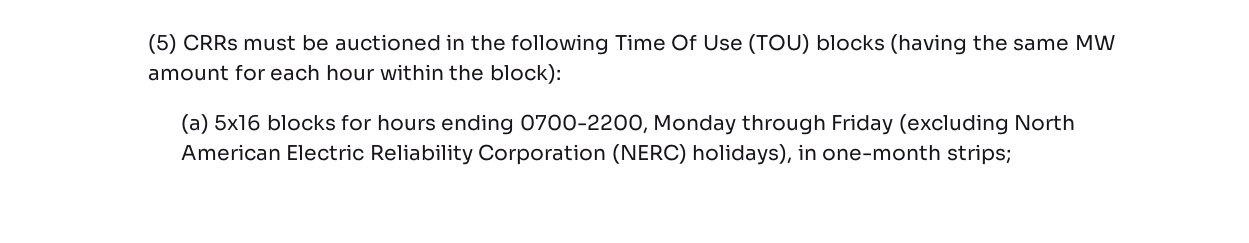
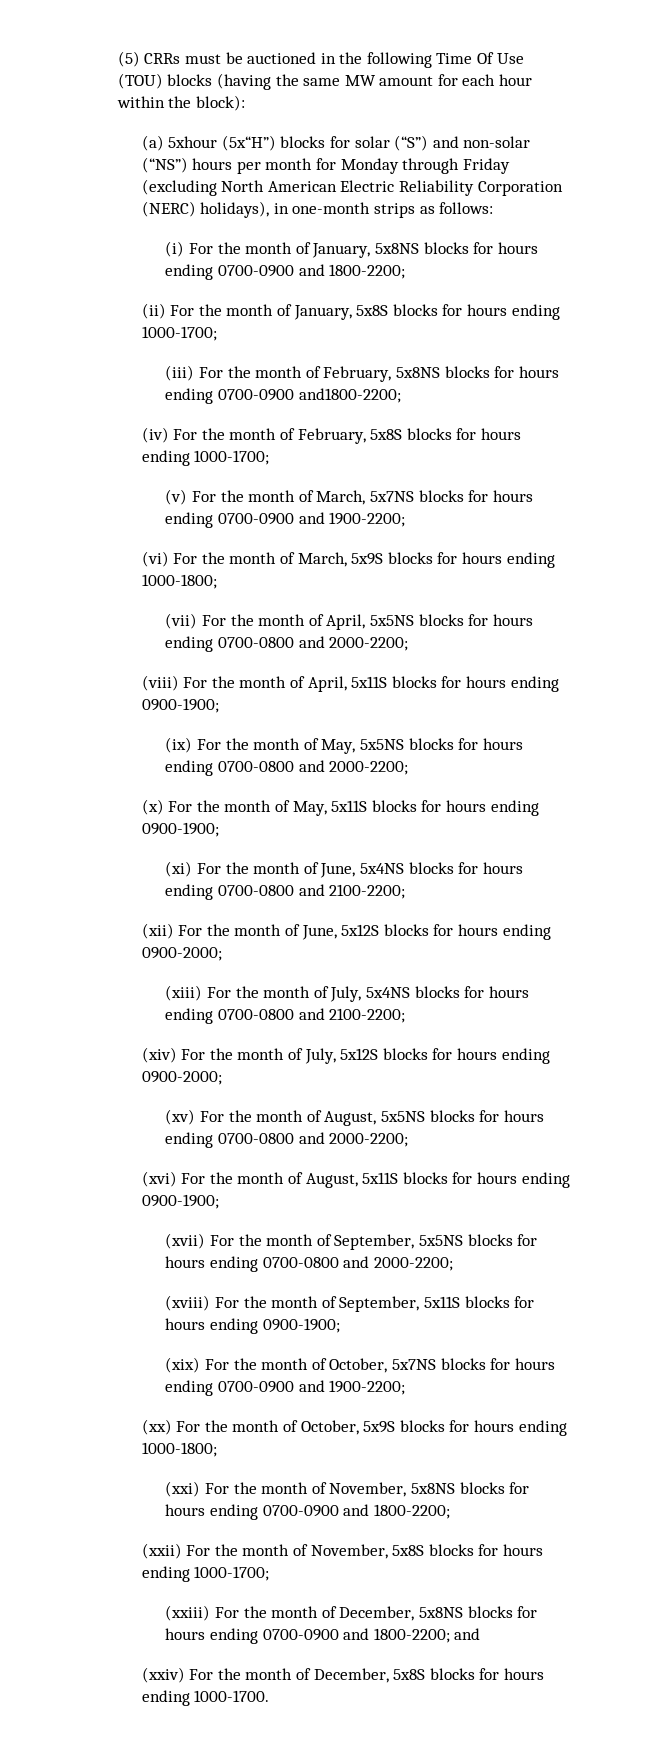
[214,114,648,135] 5x16 blocks for hours ending 0700-2200, -> [168,135,531,151] [141,157,336,174] 5xhour (5x“H”) blocks for solar (“S”) and non-solar (“NS”) hours per month for
[946,144,1011,165] strips; -> [373,202,494,218] [165,241,538,258] [165,264,406,280] [141,303,560,320] [141,326,217,341] [165,365,559,382] [165,388,401,404] [141,427,521,444] [141,450,270,466] [165,489,533,505] [165,512,406,528] [141,551,555,568] [141,574,217,589] [165,613,533,630] [165,636,409,652] [141,675,559,692] [141,698,219,713] [165,737,523,754] [165,760,409,776] [141,799,539,816] [141,822,219,837] [165,861,523,878] [165,884,406,900] [141,923,551,940] [141,947,222,961] [165,985,529,1002] [165,1008,406,1024] [141,1047,550,1064] [141,1071,222,1085] [165,1109,544,1126] [165,1132,409,1148] [141,1171,570,1188] [141,1194,219,1209] [165,1233,538,1250] [165,1256,453,1272] [165,1295,535,1312] [165,1318,340,1334] [165,1357,555,1373] [165,1380,406,1396] [141,1419,567,1436] [141,1442,217,1457] [165,1481,530,1497] [165,1504,450,1520] [141,1543,543,1559] [141,1566,270,1582] [165,1605,538,1621] [165,1628,481,1644] [141,1667,544,1683] [141,1690,270,1706] strips as follows: // (i) For the month of January, 5x8NS blocks for hours ending 0700-0900 and 1800-2200; // (ii) For the month of January, 5x8S blocks for hours ending 1000-1700; // (iii) For the month of February, 5x8NS blocks for hours ending 0700-0900 and1800-2200; // (iv) For the month of February, 5x8S blocks for hours ending 1000-1700; // (v) For the month of March, 5x7NS blocks for hours ending 0700-0900 and 1900-2200; // (vi) For the month of March, 5x9S blocks for hours ending 1000-1800; // (vii) For the month of April, 5x5NS blocks for hours ending 0700-0800 and 2000-2200; // (viii) For the month of April, 5x11S blocks for hours ending 0900-1900; // (ix) For the month of May, 5x5NS blocks for hours ending 0700-0800 and 2000-2200; // (x) For the month of May, 5x11S blocks for hours ending 0900-1900; // (xi) For the month of June, 5x4NS blocks for hours ending 0700-0800 and 2100-2200; // (xii) For the month of June, 5x12S blocks for hours ending 0900-2000; // (xiii) For the month of July, 5x4NS blocks for hours ending 0700-0800 and 2100-2200; // (xiv) For the month of July, 5x12S blocks for hours ending 0900-2000; // (xv) For the month of August, 5x5NS blocks for hours ending 0700-0800 and 2000-2200; // (xvi) For the month of August, 5x11S blocks for hours ending 0900-1900; // (xvii) For the month of September, 5x5NS blocks for hours ending 0700-0800 and 2000-2200; // (xviii) For the month of September, 5x11S blocks for hours ending 0900-1900; // (xix) For the month of October, 5x7NS blocks for hours ending 0700-0900 and 1900-2200; // (xx) For the month of October, 5x9S blocks for hours ending 1000-1800; // (xxi) For the month of November, 5x8NS blocks for hours ending 0700-0900 and 1800-2200; // (xxii) For the month of November, 5x8S blocks for hours ending 1000-1700; // (xxiii) For the month of December, 5x8NS blocks for hours ending 0700-0900 and 1800-2200; and // (xxiv) For the month of December, 5x8S blocks for hours ending 1000-1700.

